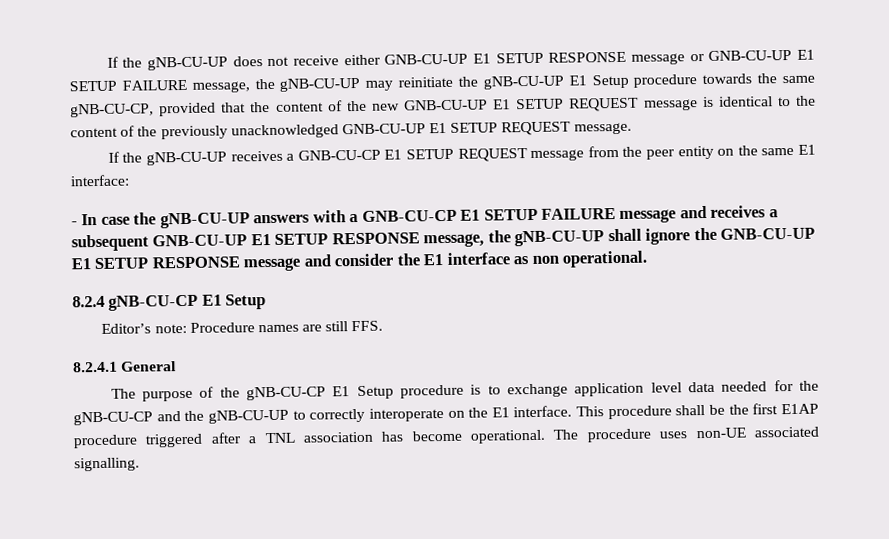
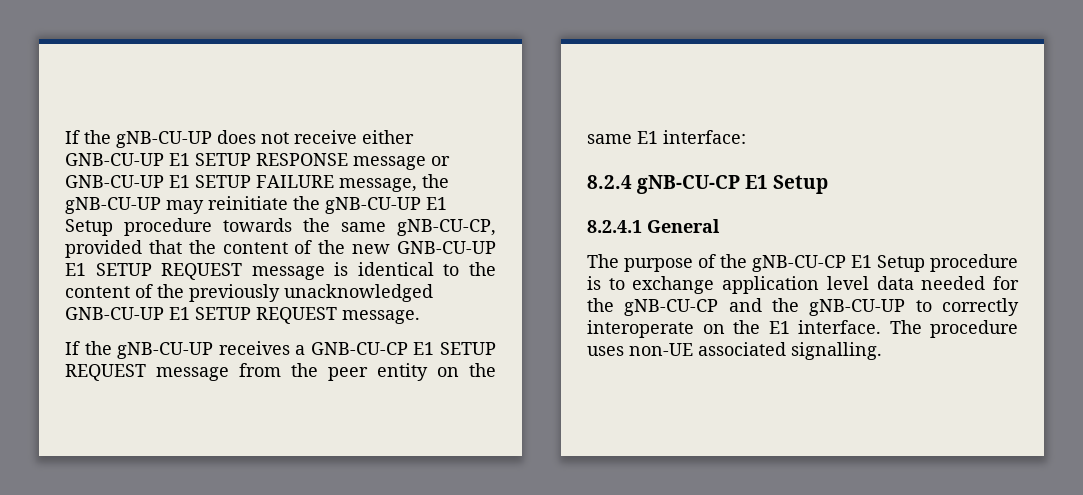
[71,205,778,229] [71,227,816,252] [71,250,648,272] [72,294,267,311] [101,320,384,334] - In case the gNB-CU-UP answers with a GNB-CU-CP E1 SETUP FAILURE message and receives a subsequent GNB-CU-UP E1 SETUP RESPONSE message, the gNB-CU-UP shall ignore the GNB-CU-UP E1 SETUP RESPONSE message and consider the E1 interface as non operational. // 8.2.4 gNB-CU-CP E1 Setup // Editor’s note: Procedure names are still FFS. -> [587,175,829,194] 8.2.4 gNB-CU-CP E1 Setup
[576,403,819,420] [73,429,547,449] This procedure shall be the first E1AP procedure triggered after a TNL association has become operational. -> (881, 327) none

